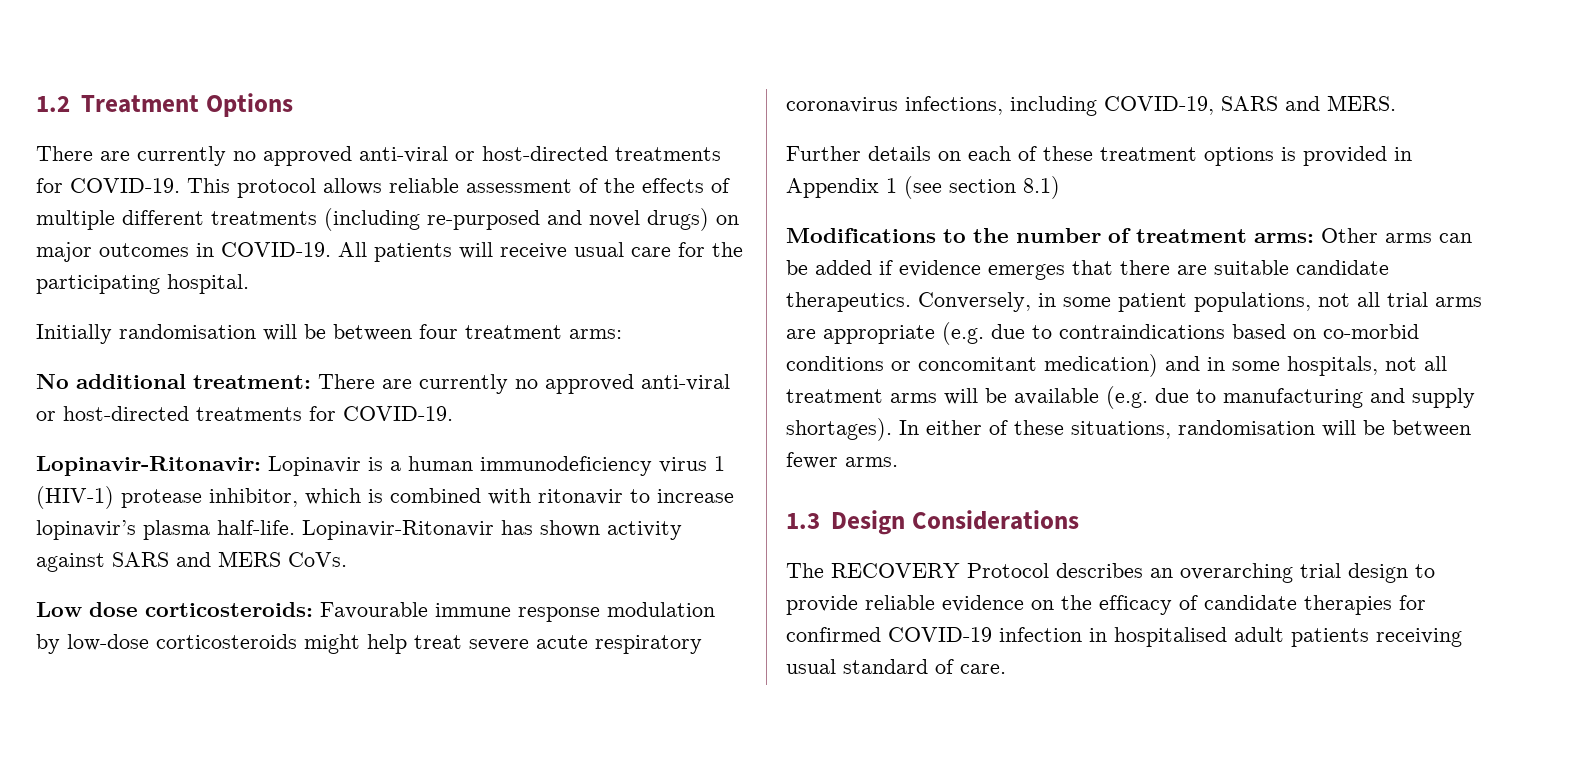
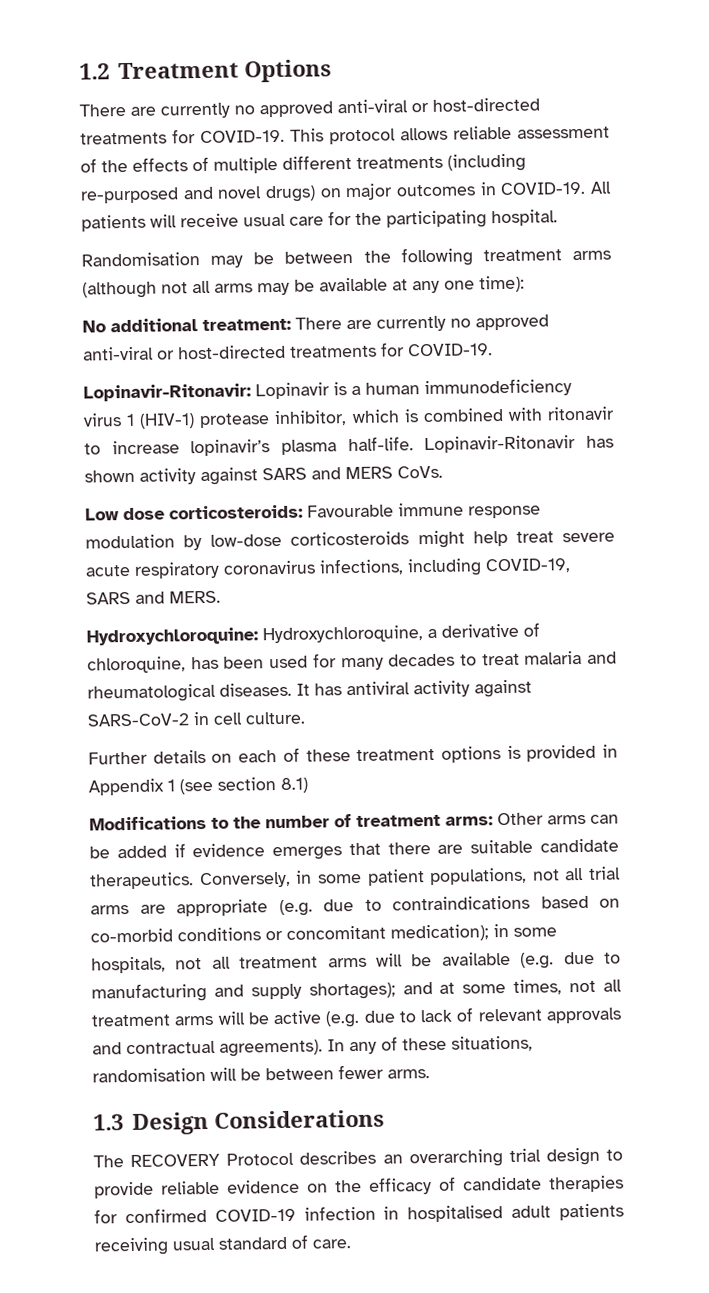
[36,324,622,344] Initially randomisation will be between four treatment arms: -> [81,247,612,268] [82,275,525,299] Randomisation may be between the following treatment arms (although not all arms may be available at any one time):
(1396, 103) none -> [86,622,540,646] [87,650,617,674] [87,679,532,703] [87,711,306,727] // Hydroxychloroquine: Hydroxychloroquine, a derivative of chloroquine, has been used for many decades to treat malaria and rheumatological diseases. It has antiviral activity against SARS-CoV-2 in cell culture.
[1044,354,1200,377] medication) and -> [390,924,489,942] medication);
[786,418,982,441] shortages). In either -> [308,979,623,1000] [91,1007,622,1028] [92,1039,377,1057] shortages); and at some times, not all treatment arms will be active (e.g. due to lack of relevant approvals and contractual agreements). In any

